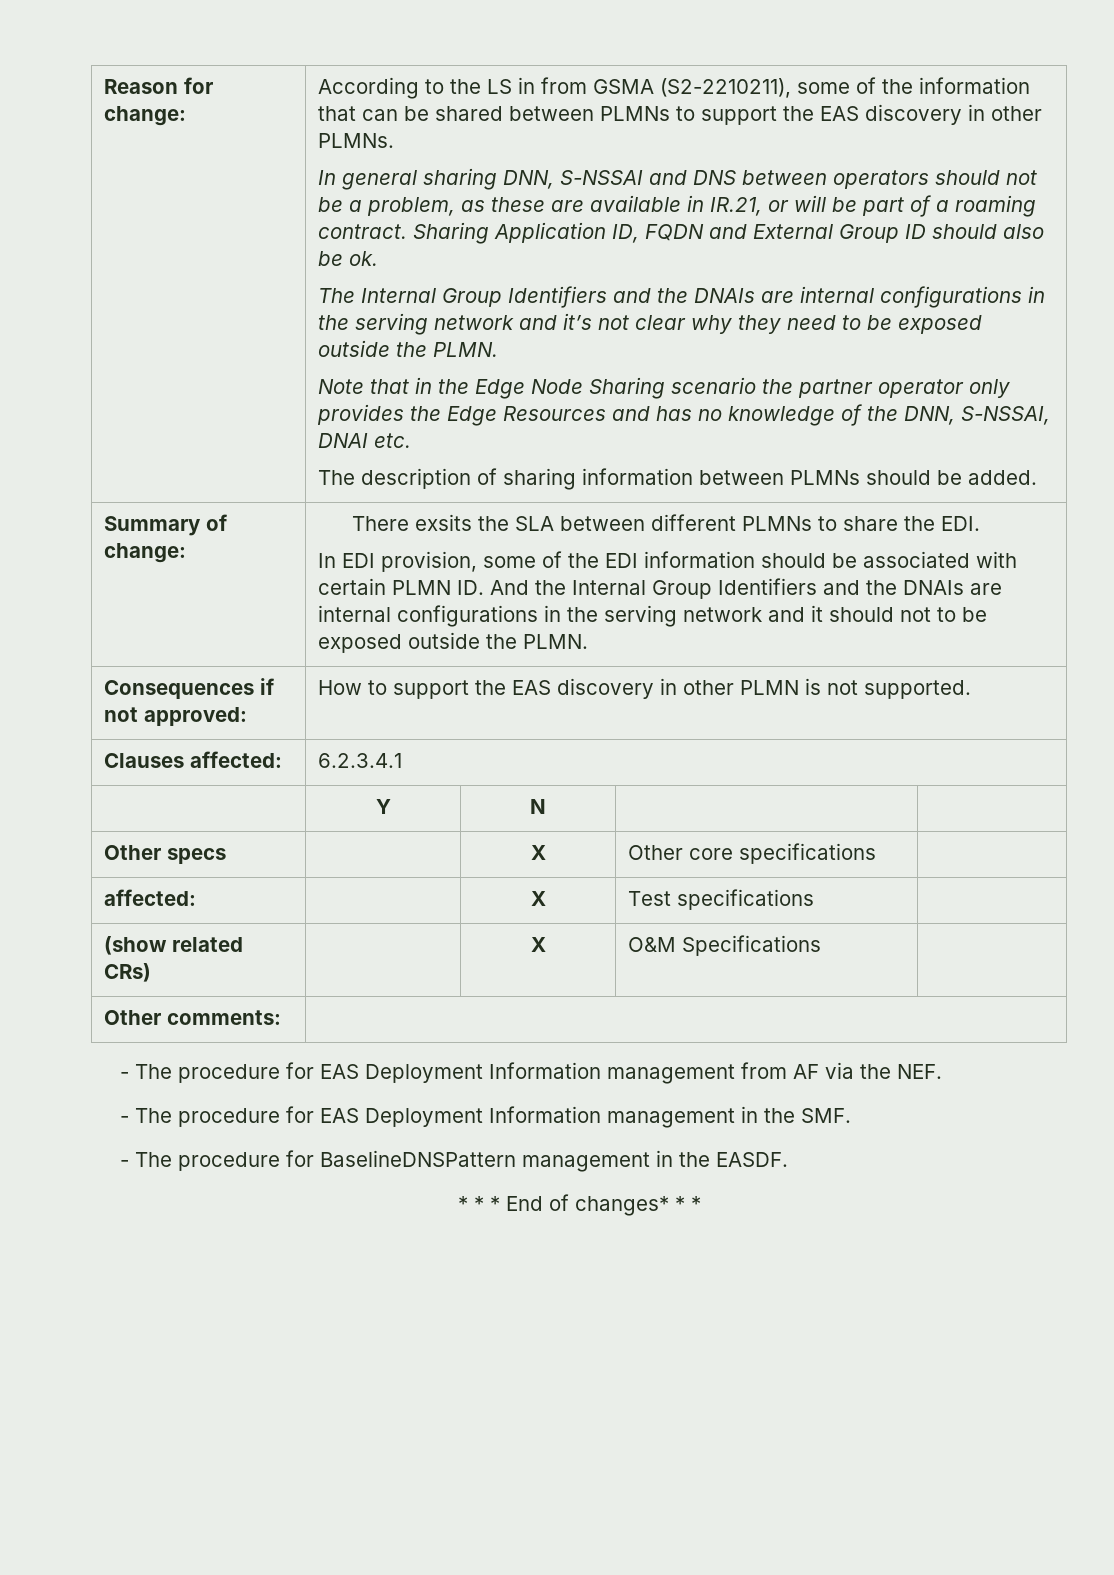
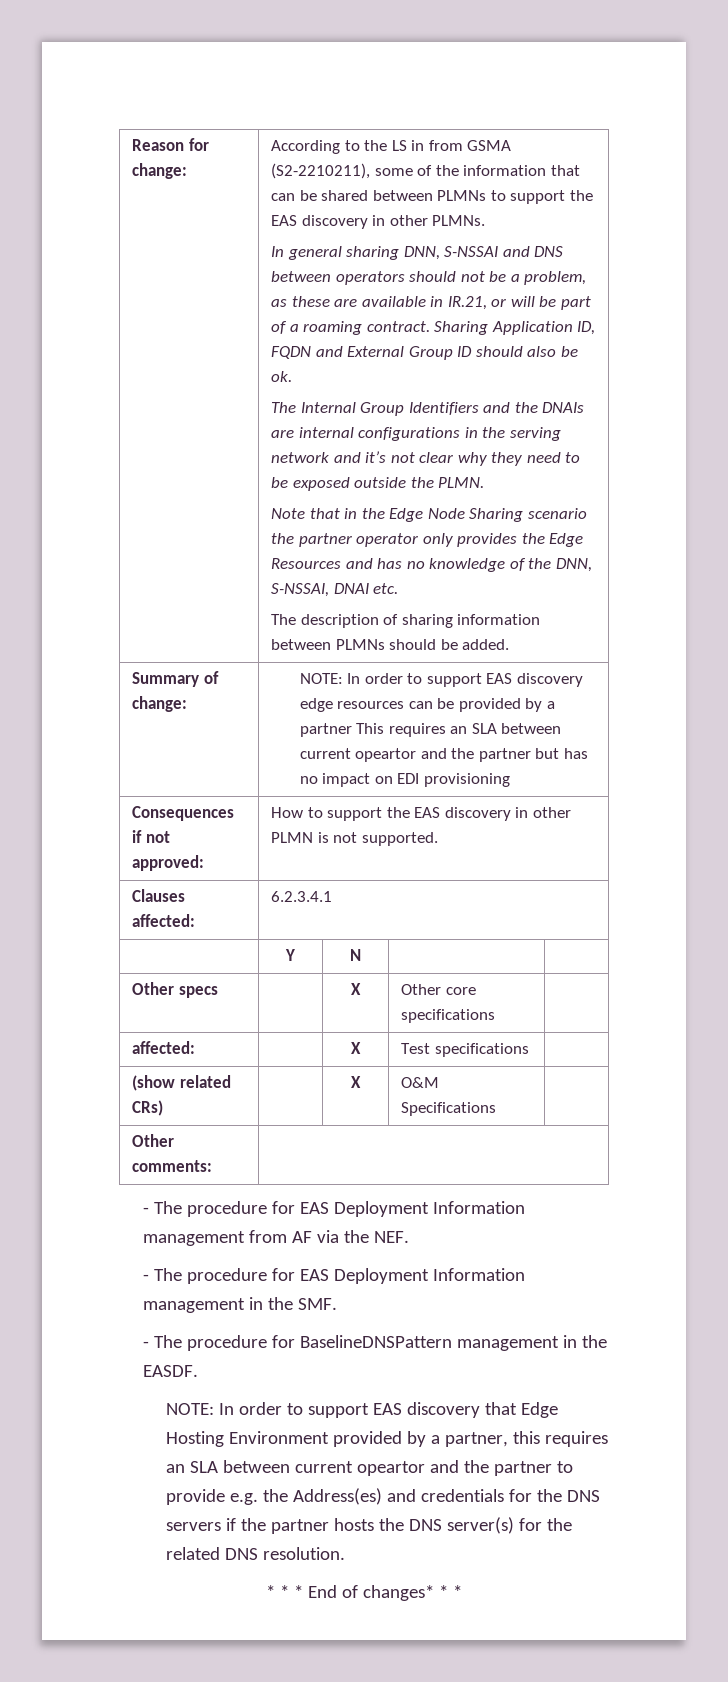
[352,514,981,531] [318,551,1018,572] [318,578,1003,599] [318,605,988,627] [318,632,589,653] There exsits the SLA between different PLMNs to share the EDI. // In EDI provision, some of the EDI information should be associated with certain PLMN ID. And the Internal Group Identifiers and the DNAIs are internal configurations in the serving network and it should not to be exposed outside the PLMN. -> [299,673,583,687] [299,698,555,712] [299,723,562,737] [299,748,588,762] [299,773,510,787] NOTE: In order to support EAS discovery edge resources can be provided by a partner This requires an SLA between current opeartor and the partner but has no impact on EDI provisioning
(788, 1159) none -> [166,1402,559,1418] [166,1431,609,1447] [166,1460,574,1476] [166,1488,601,1505] [166,1517,573,1534] [166,1547,346,1560] // NOTE: In order to support EAS discovery that Edge Hosting Environment provided by a partner, this requires an SLA between current opeartor and the partner to provide e.g. the Address(es) and credentials for the DNS servers if the partner hosts the DNS server(s) for the related DNS resolution.

